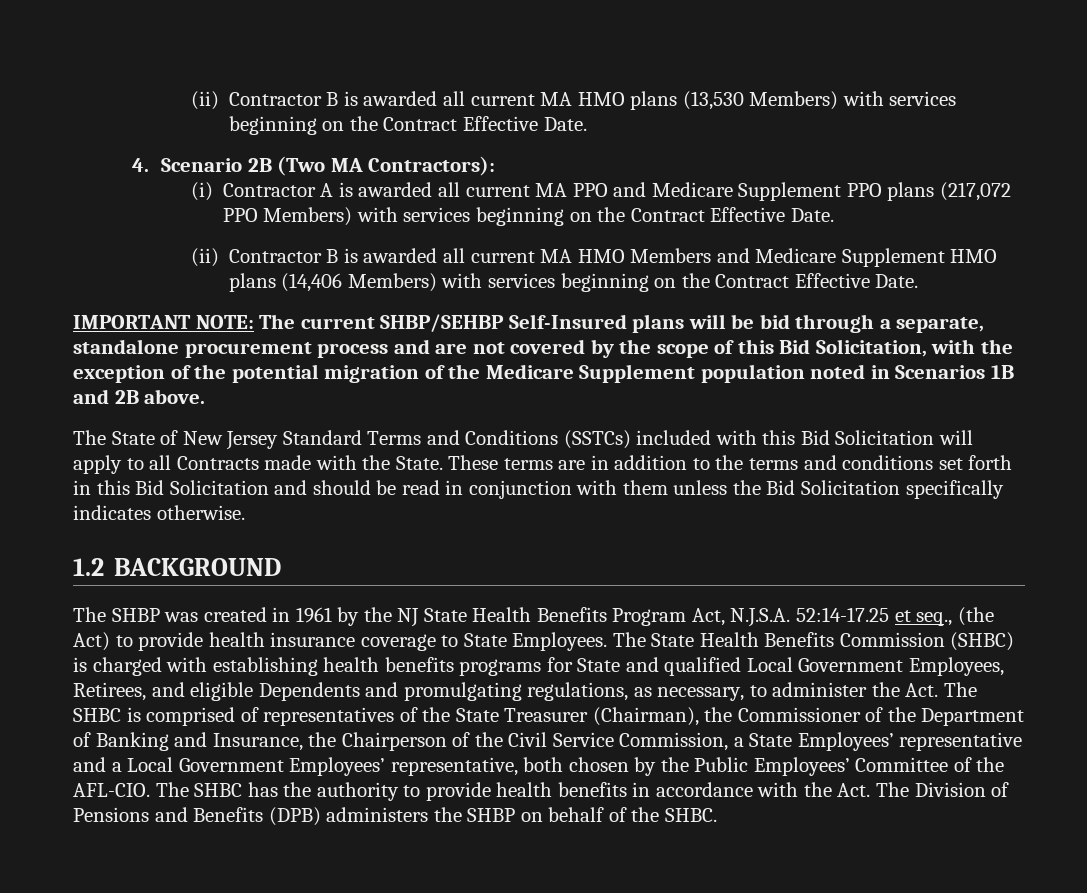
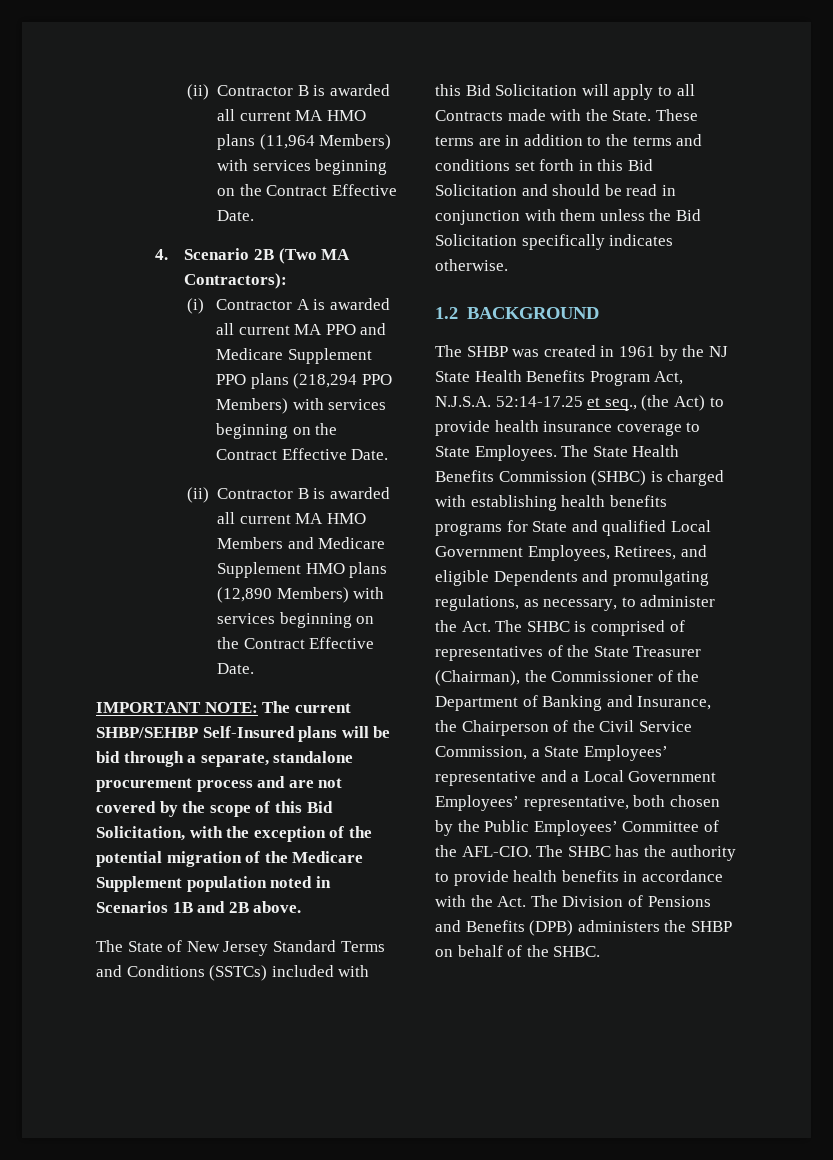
[682,91,744,110] (13,530 -> [259,134,315,150] (11,964
[939,182,1011,201] (217,072 -> [293,373,358,389] (218,294
[281,273,343,292] (14,406 -> [217,587,273,603] (12,890

